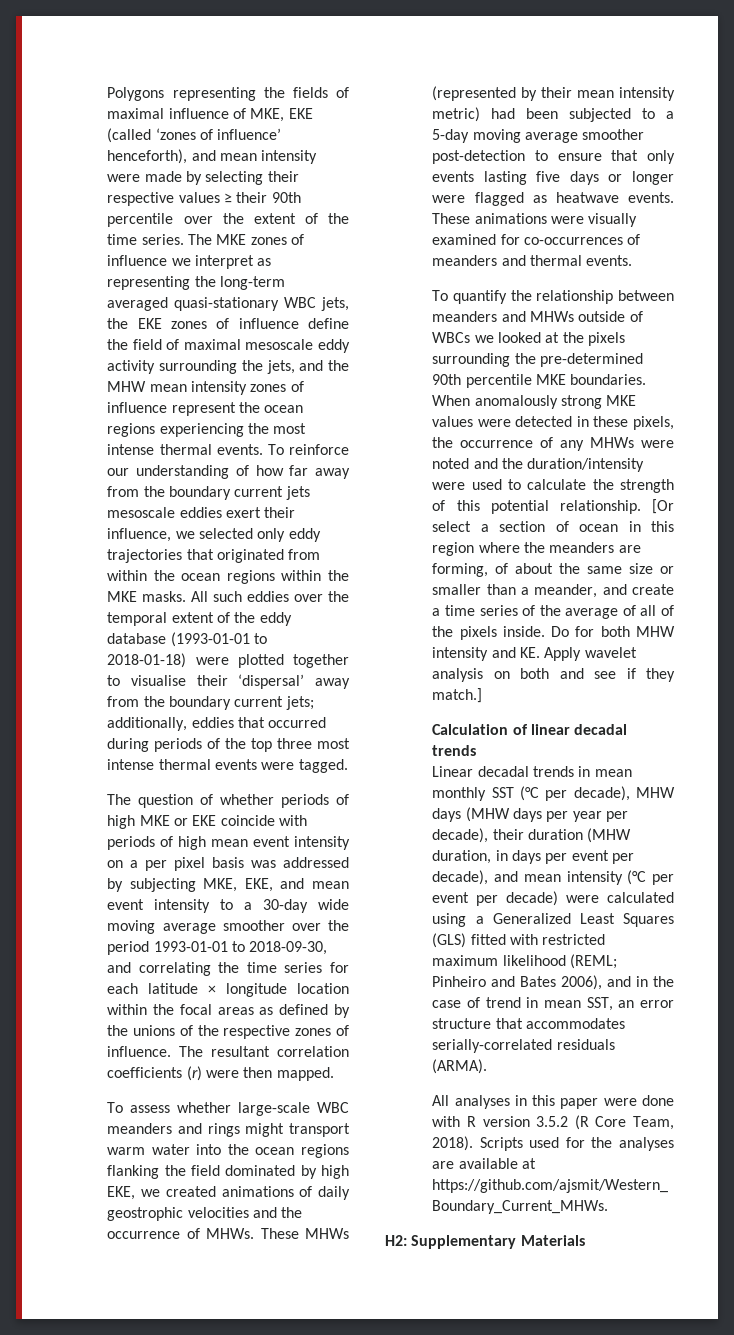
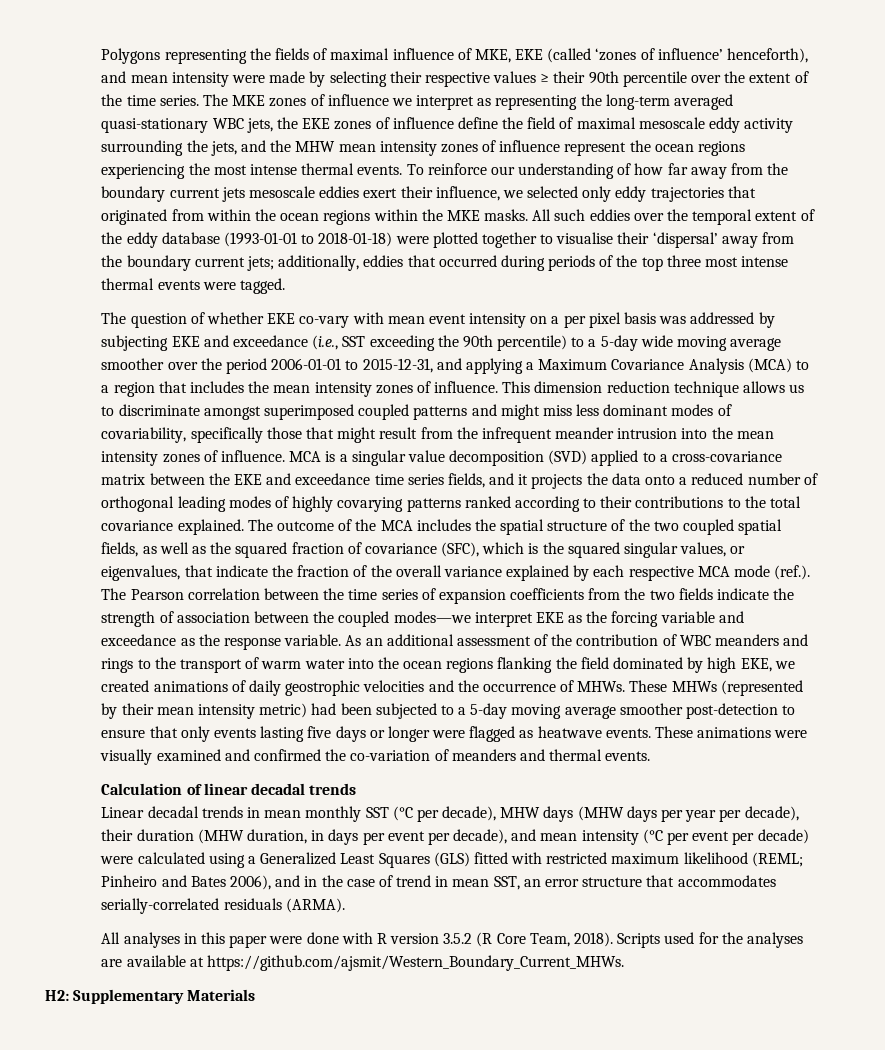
[281,794,349,808] [107,815,308,829] [107,836,207,850] periods of high MKE or EKE coincide with periods of high -> [267,312,384,328] EKE co-vary with
[203,878,350,892] [107,899,309,913] MKE, EKE, and mean event intensity to a 30-day -> [171,335,638,351] EKE and exceedance (i.e., SST exceeding the 90th percentile) to a 5-day
[153,941,328,955] [107,962,350,976] [107,983,349,997] [107,1004,350,1018] [107,1025,350,1039] [107,1046,349,1057] [107,1066,334,1081] [107,1102,349,1116] [107,1123,350,1137] 1993-01-01 to 2018-09-30, and correlating the time series for each latitude × longitude location within the focal areas as defined by the unions of the respective zones of influence. The resultant correlation coefficients (r) were then mapped. // To assess whether large-scale WBC meanders and rings might transport -> [271,358,810,374] [101,381,805,397] [101,404,732,420] [101,427,774,443] [101,450,783,466] [101,473,818,489] [101,496,802,512] [101,519,783,535] [101,542,746,558] [101,565,811,581] [101,588,795,604] [101,611,744,627] [101,634,809,650] [101,657,260,673] 2006-01-01 to 2015-12-31, and applying a Maximum Covariance Analysis (MCA) to a region that includes the mean intensity zones of influence. This dimension reduction technique allows us to discriminate amongst superimposed coupled patterns and might miss less dominant modes of covariability, specifically those that might result from the infrequent meander intrusion into the mean intensity zones of influence. MCA is a singular value decomposition (SVD) applied to a cross-covariance matrix between the EKE and exceedance time series fields, and it projects the data onto a reduced number of orthogonal leading modes of highly covarying patterns ranked according to their contributions to the total covariance explained. The outcome of the MCA includes the spatial structure of the two coupled spatial fields, as well as the squared fraction of covariance (SFC), which is the squared singular values, or eigenvalues, that indicate the fraction of the overall variance explained by each respective MCA mode (ref.). The Pearson correlation between the time series of expansion coefficients from the two fields indicate the strength of association between the coupled modes—we interpret EKE as the forcing variable and exceedance as the response variable. As an additional assessment of the contribution of WBC meanders and rings to the transport of
[500,234,624,245] for co-occurrences -> [224,749,431,761] and confirmed the co-variation
[432,290,674,304] [432,311,643,322] [432,332,626,346] [432,353,644,367] [432,374,647,388] [432,395,637,409] [432,416,674,430] [432,437,674,451] [432,458,645,472] [432,479,674,493] [432,499,674,514] [432,521,674,532] [432,542,641,556] [432,563,674,577] [432,584,674,598] [432,605,674,619] [432,626,675,640] [432,647,637,661] [432,668,675,682] [432,688,483,703] // To quantify the relationship between meanders and MHWs outside of WBCs we looked at the pixels surrounding the pre-determined 90th percentile MKE boundaries. When anomalously strong MKE values were detected in these pixels, the occurrence of any MHWs were noted and the duration/intensity were used to calculate the strength of this potential relationship. [Or select a section of ocean in this region where the meanders are forming, of about the same size or smaller than a meander, and create a time series of the average of all of the pixels inside. Do for both MHW intensity and KE. Apply wavelet analysis on both and see if they match.] -> (651, 756) none

